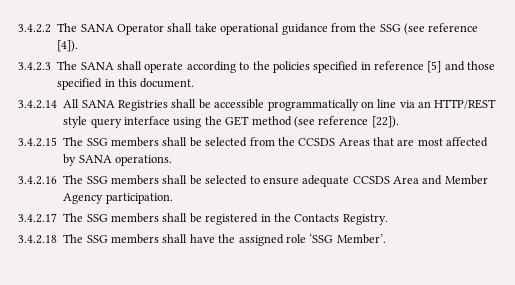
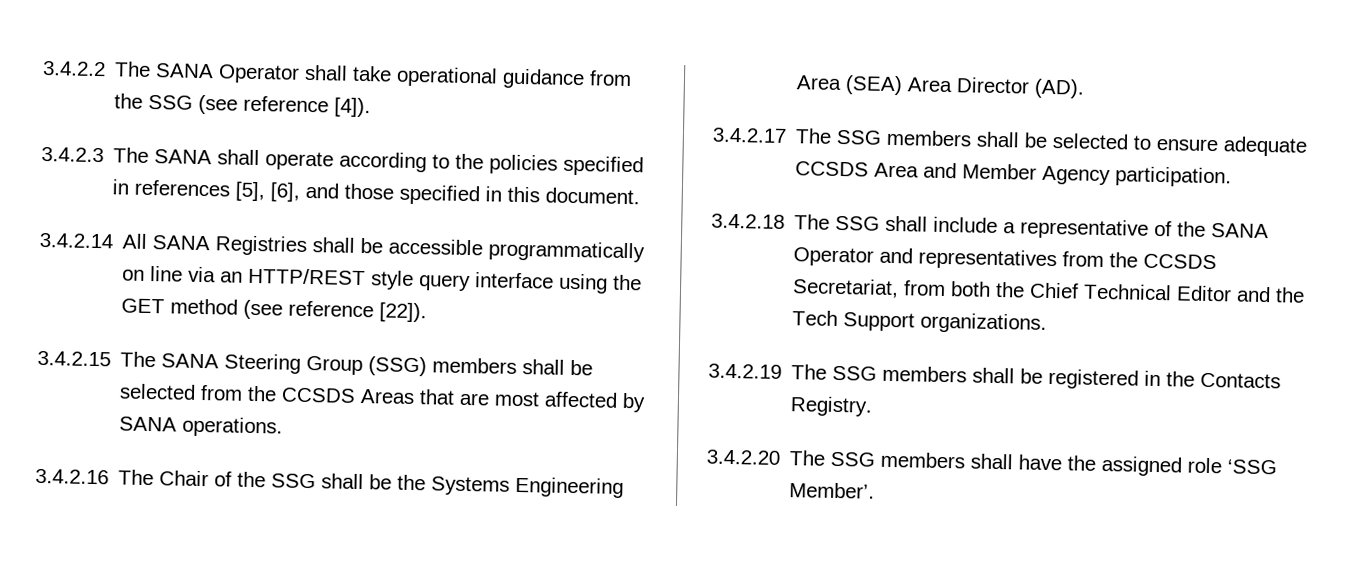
[374,61,442,73] reference [5] -> [134,179,301,202] references [5], [6],
[86,138,108,146] SSG -> [161,353,428,377] SANA Steering Group (SSG)
(84, 179) none -> [159,470,625,498] [796,75,1086,99] [712,127,833,144] Chair of the SSG shall be the Systems Engineering Area (SEA) Area Director (AD). // 3.4.2.17 The
[18,213,57,223] 3.4.2.17 -> [711,213,1270,240] [793,247,1218,271] [792,278,1306,303] [792,310,1048,334] [708,363,782,379] 3.4.2.18 The SSG shall include a representative of the SANA Operator and representatives from the CCSDS Secretariat, from both the Chief Technical Editor and the Tech Support organizations. // 3.4.2.19
[18,235,57,244] 3.4.2.18 -> [706,449,781,465] 3.4.2.20

